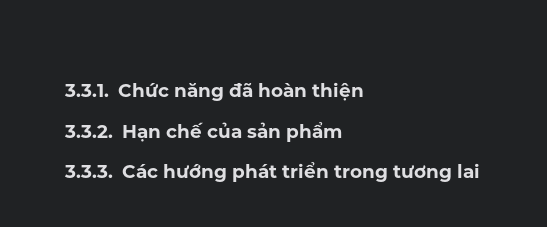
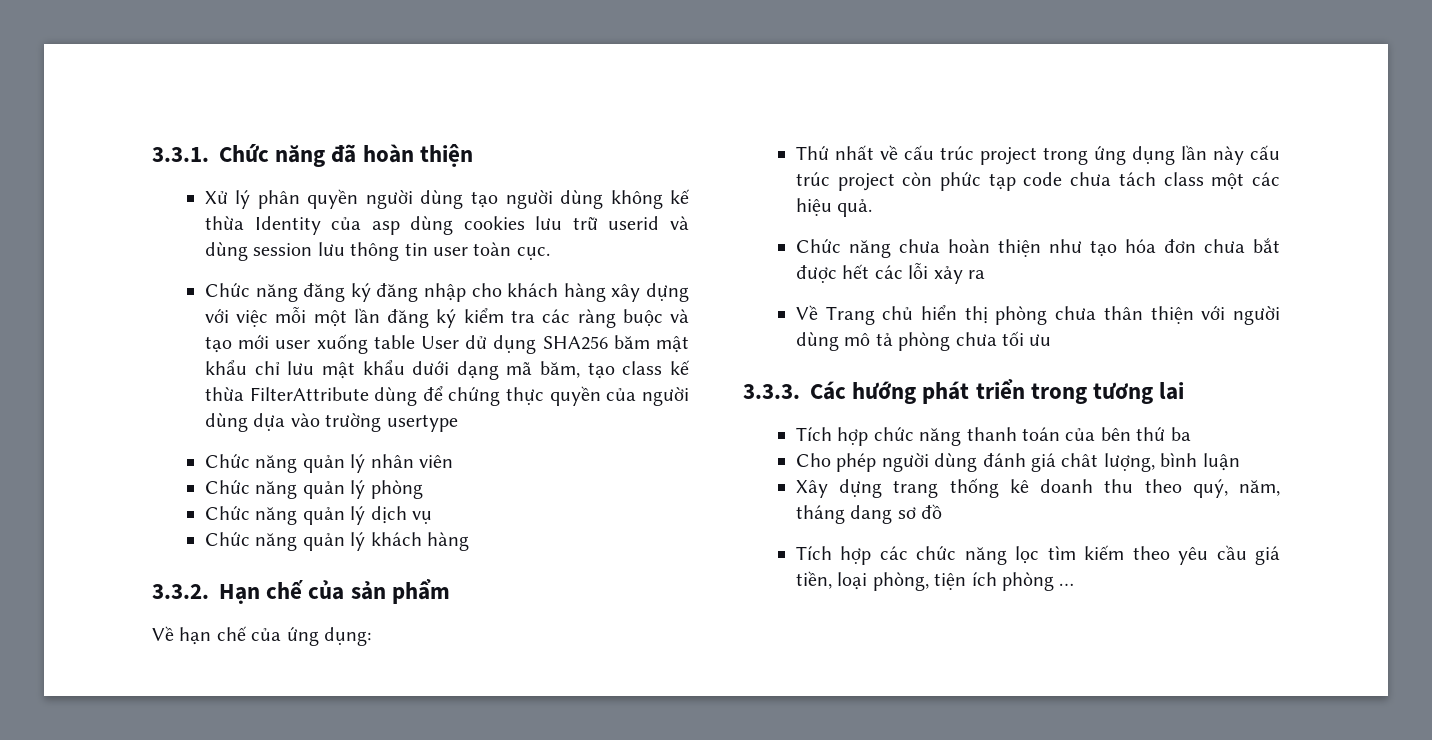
(364, 91) none -> [204,189,690,209] [204,216,689,235] [204,242,550,261] [204,283,689,302] [204,306,689,328] [204,334,689,354] [204,360,689,380] [204,386,690,406] [204,413,458,432] [204,454,453,473] [204,480,423,499] [204,506,432,525] [204,532,469,551] // Xử lý phân quyền người dùng tạo người dùng không kế thừa Identity của asp dùng cookies lưu trữ userid và dùng session lưu thông tin user toàn cục. // Chức năng đăng ký đăng nhập cho khách hàng xây dựng với việc mỗi một lần đăng ký kiểm tra các ràng buộc và tạo mới user xuống table User dử dụng SHA256 băm mật khẩu chỉ lưu mật khẩu dưới dạng mã băm, tạo class kế thừa FilterAttribute dùng để chứng thực quyền của người dùng dựa vào trường usertype // Chức năng quản lý nhân viên // Chức năng quản lý phòng // Chức năng quản lý dịch vụ // Chức năng quản lý khách hàng
(342, 132) none -> [152,626,371,646] [795,145,1280,165] [795,172,1280,191] [795,198,873,217] [795,238,1280,258] [795,262,985,284] [795,305,1280,325] [795,331,1052,351] // Về hạn chế của ứng dụng: // Thứ nhất về cấu trúc project trong ứng dụng lần này cấu trúc project còn phức tạp code chưa tách class một các hiệu quả. // Chức năng chưa hoàn thiện như tạo hóa đơn chưa bắt được hết các lỗi xảy ra // Về Trang chủ hiển thị phòng chưa thân thiện với người dùng mô tả phòng chưa tối ưu
(480, 170) none -> [795,427,1191,446] [795,453,1240,472] [795,478,1281,498] [795,504,943,524] [795,545,1280,565] [795,571,1075,591] // Tích hợp chức năng thanh toán của bên thứ ba // Cho phép người dùng đánh giá chât lượng, bình luận // Xây dựng trang thống kê doanh thu theo quý, năm, tháng dang sơ đồ // Tích hợp các chức năng lọc tìm kiếm theo yêu cầu giá tiền, loại phòng, tiện ích phòng …

